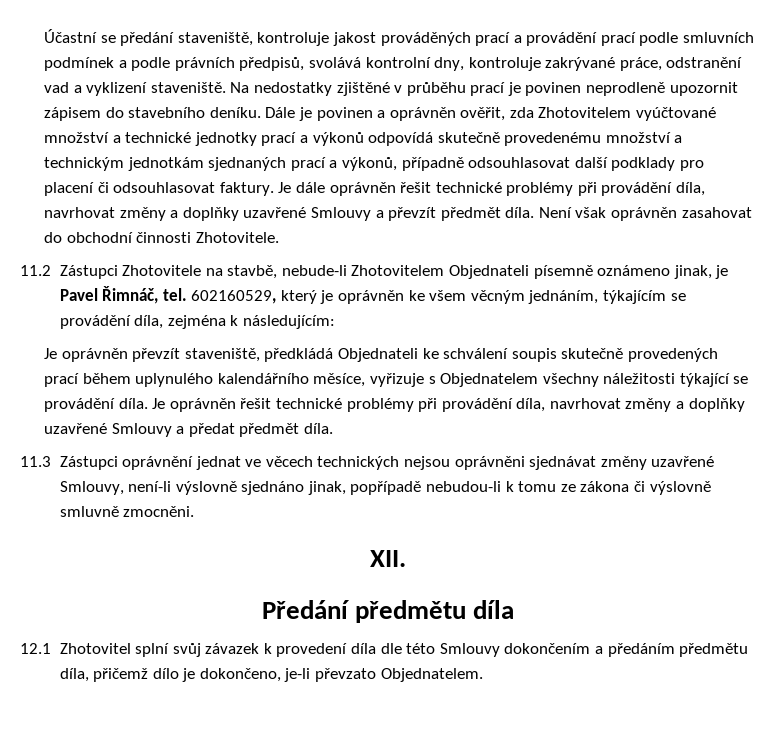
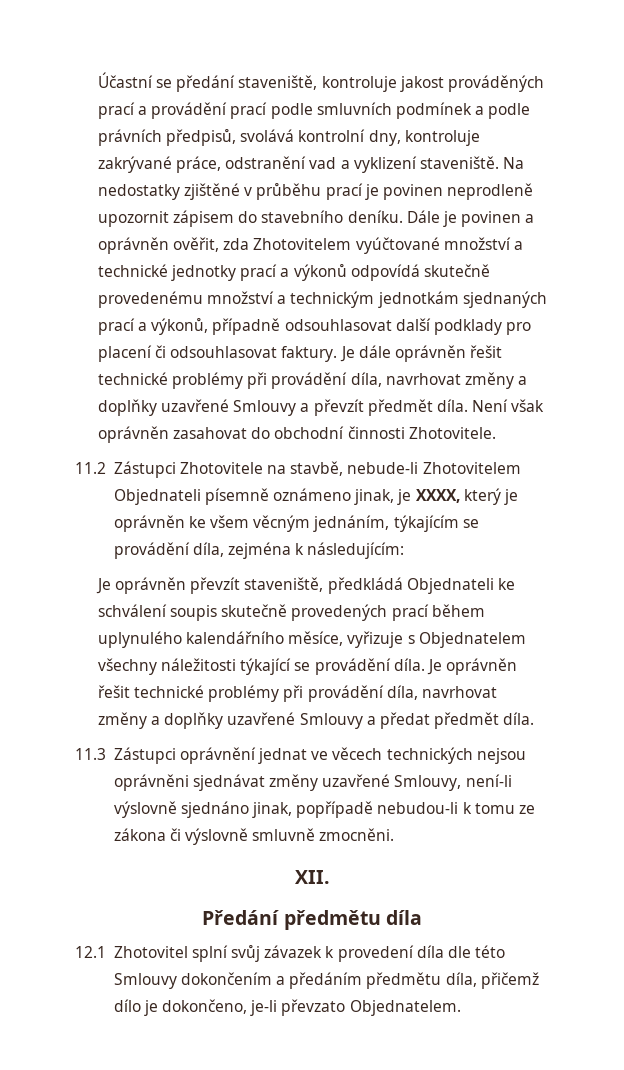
[59,286,277,304] Pavel Řimnáč, tel. 602160529, -> [415,489,460,503] XXXX,

